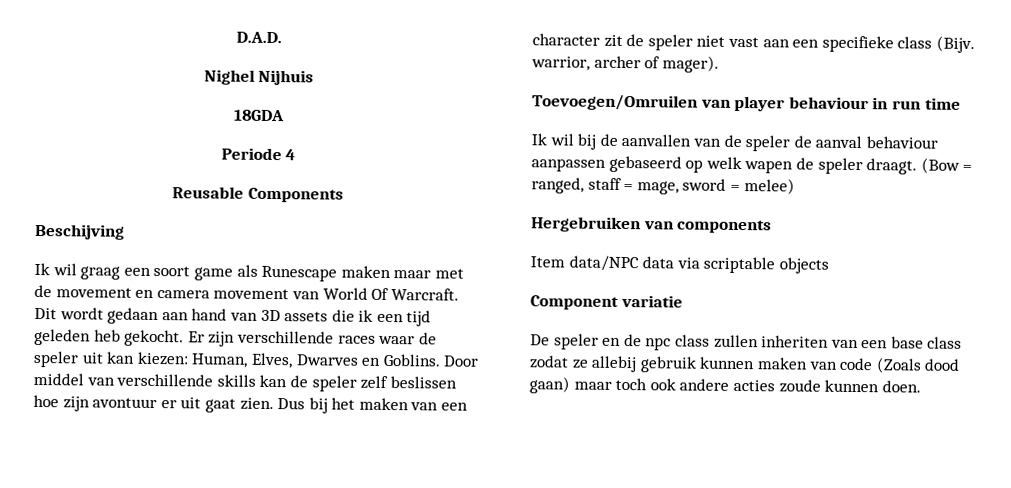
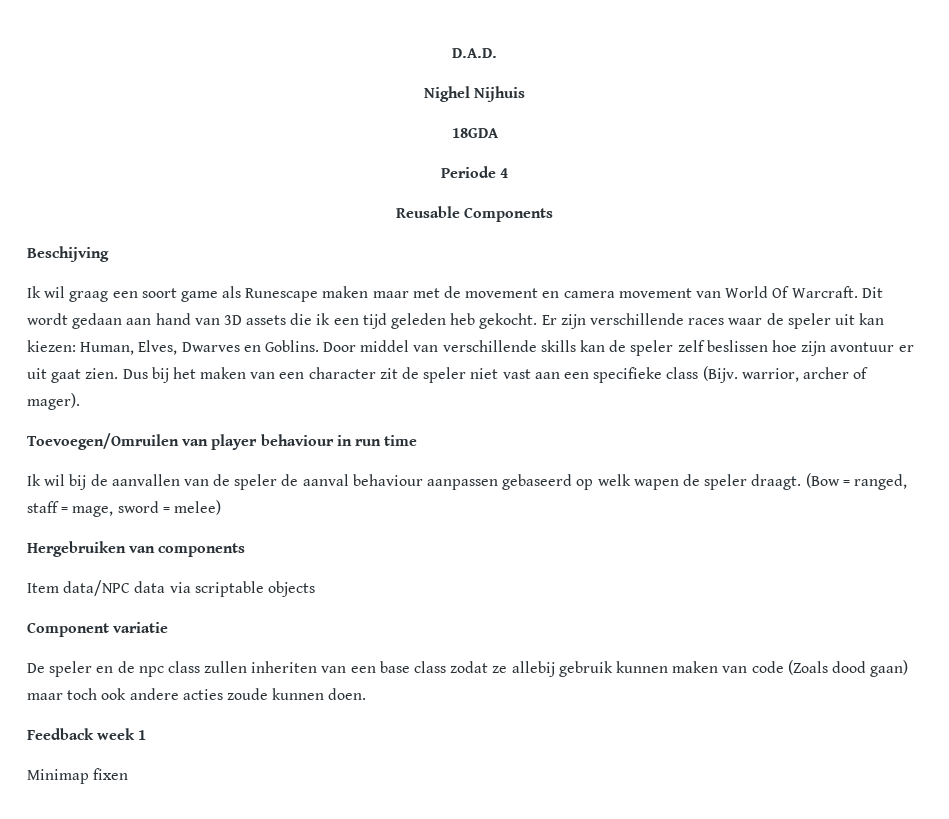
(921, 386) none -> [27,728,147,740] [27,768,129,784] // Feedback week 1 // Minimap fixen

